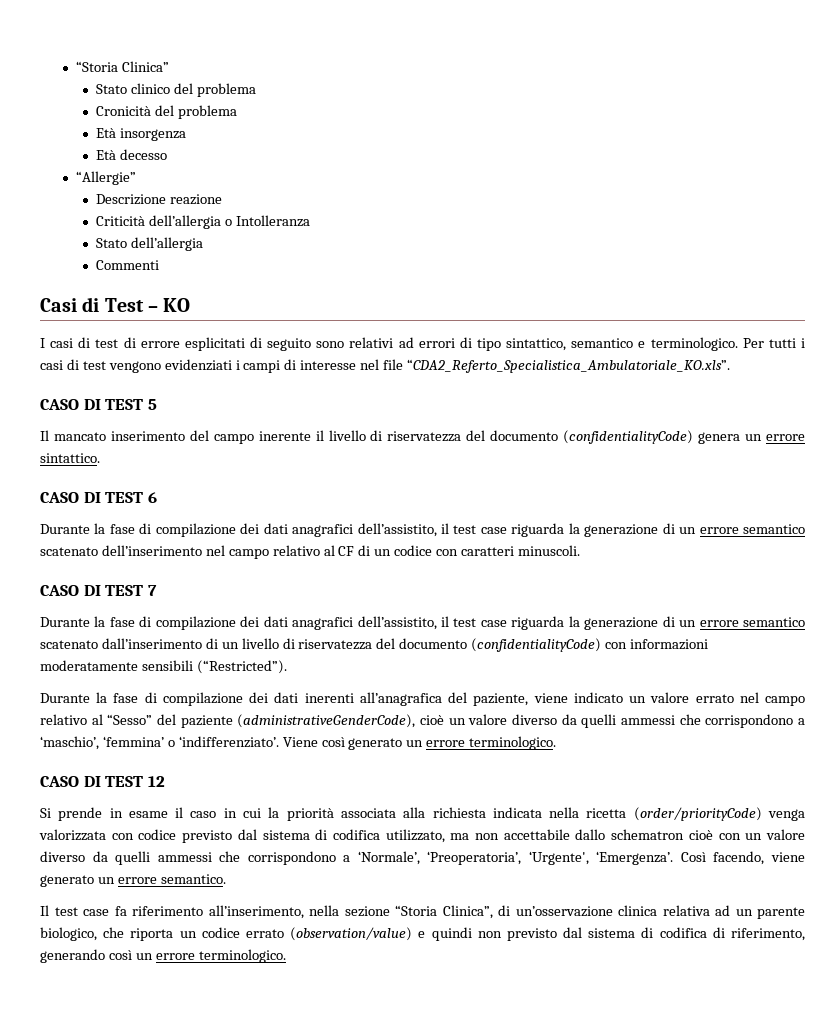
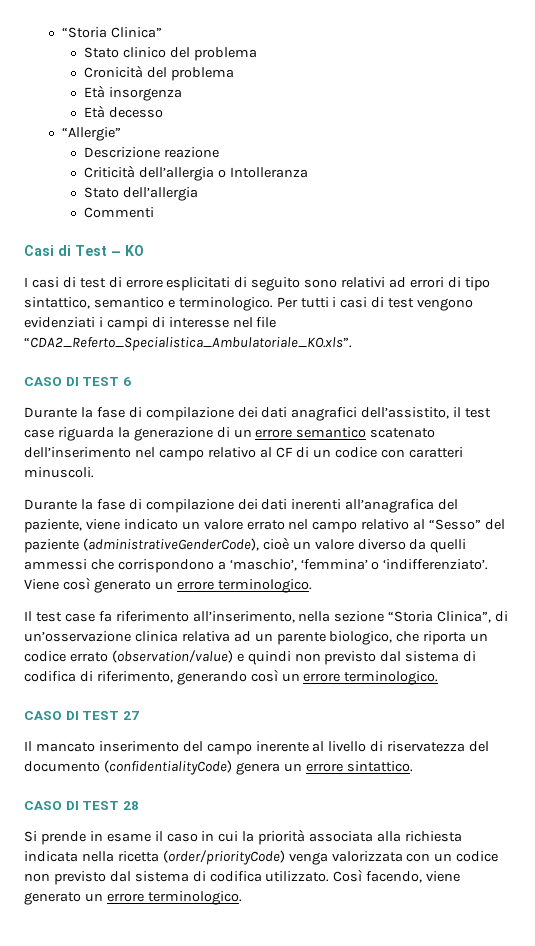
[40,399,157,410] [40,430,805,444] [40,453,100,463] // CASO DI TEST 5 // Il mancato inserimento del campo inerente il livello di riservatezza del documento (confidentialityCode) genera un errore sintattico. -> (352, 344) none
[40,585,157,596] [40,616,806,630] [40,638,709,652] [40,660,287,674] // CASO DI TEST 7 // Durante la fase di compilazione dei dati anagrafici dell’assistito, il test case riguarda la generazione di un errore semantico scatenato dall’inserimento di un livello di riservatezza del documento (confidentialityCode) con informazioni moderatamente sensibili (“Restricted”). -> (94, 472) none
[40,776,165,787] [40,807,805,821] [39,829,806,843] [40,851,806,865] [40,874,226,887] // CASO DI TEST 12 // Si prende in esame il caso in cui la priorità associata alla richiesta indicata nella ricetta (order/priorityCode) venga valorizzata con codice previsto dal sistema di codifica utilizzato, ma non accettabile dallo schematron cioè con un valore diverso da quelli ammessi che corrispondono a ‘Normale’, ‘Preoperatoria’, ‘Urgente', ‘Emergenza’. Così facendo, viene generato un errore semantico. -> (312, 586) none
(286, 956) none -> [24,711,139,720] [24,741,490,755] [24,760,413,775] [24,801,139,810] [24,829,462,845] [24,850,499,865] [24,869,461,885] [24,891,242,905] // CASO DI TEST 27 // Il mancato inserimento del campo inerente al livello di riservatezza del documento (confidentialityCode) genera un errore sintattico. // CASO DI TEST 28 // Si prende in esame il caso in cui la priorità associata alla richiesta indicata nella ricetta (order/priorityCode) venga valorizzata con un codice non previsto dal sistema di codifica utilizzato. Così facendo, viene generato un errore terminologico.

